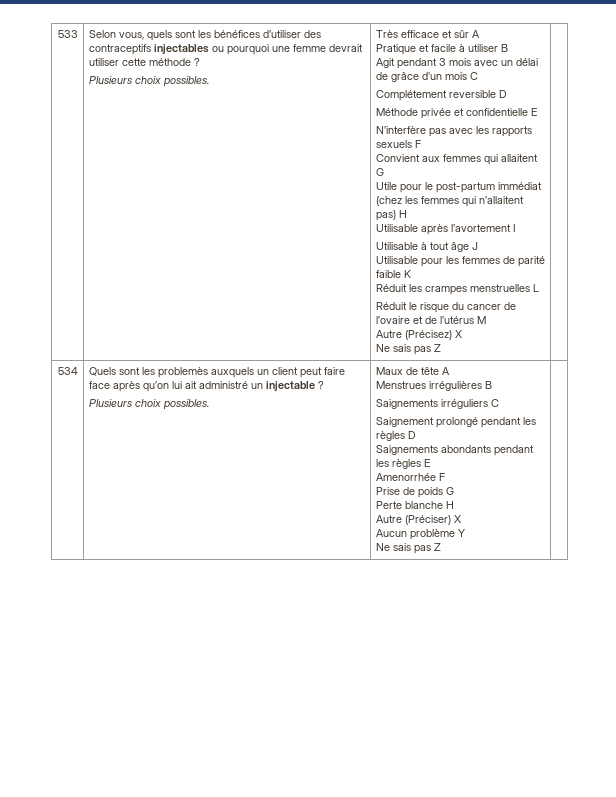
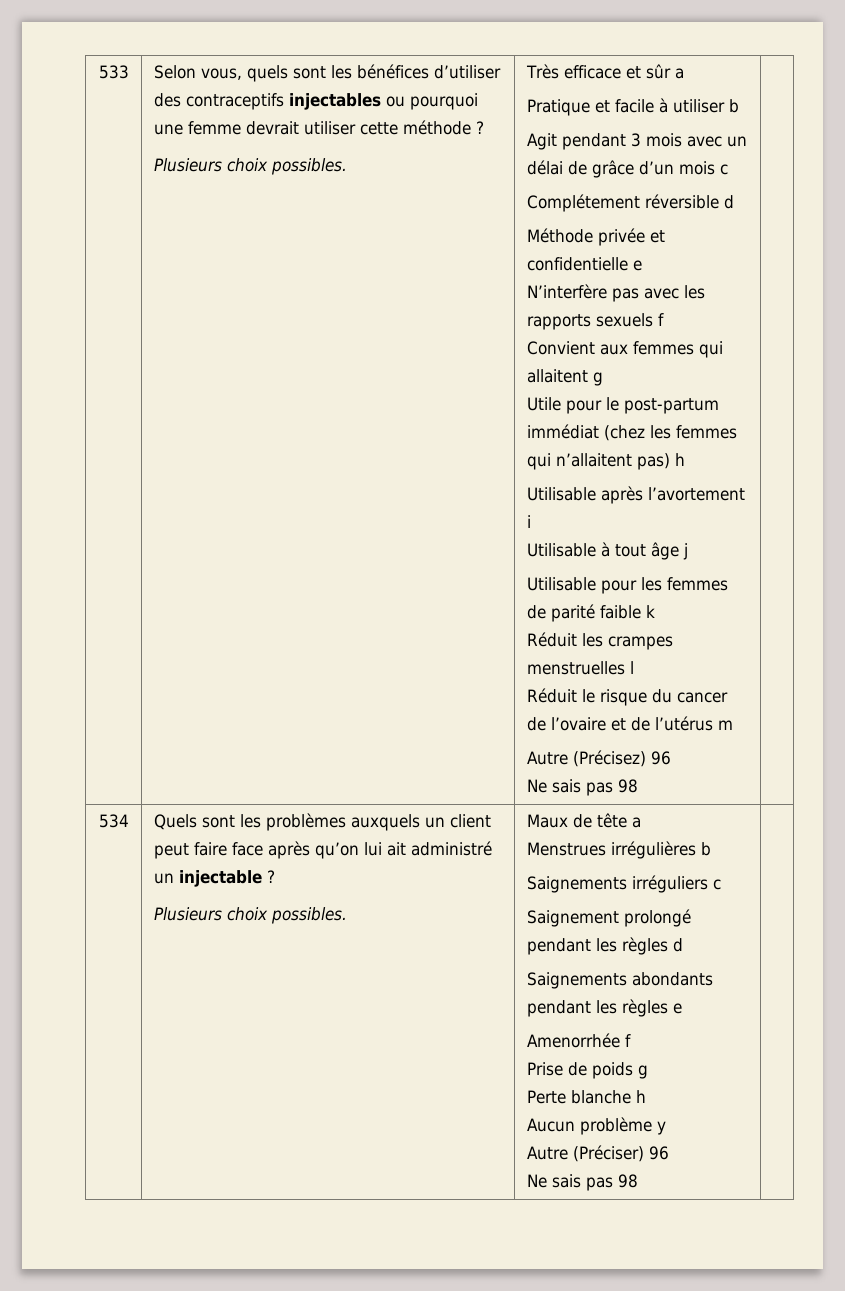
[471,30,480,38] A -> [674,68,684,79] a
[500,44,508,52] B -> [728,99,739,113] b
[469,72,478,80] C -> [719,164,728,175] c
[448,90,507,98] reversible D -> [644,194,734,209] réversible d
[530,108,537,116] E -> [632,260,642,271] e
[414,140,421,148] F -> [657,313,664,326] f
[375,168,384,176] G -> [592,372,603,386] g
[398,210,407,218] H -> [674,453,685,466] h
[512,224,516,232] I -> [526,515,531,528] i
[471,242,478,250] J -> [682,543,688,560] j
[403,270,411,278] K -> [645,605,655,618] k
[532,284,539,292] L -> [629,661,634,674] l
[476,316,486,324] M -> [717,720,733,730] m
[454,330,462,338] [375,344,441,355] X // Ne sais pas Z -> [650,751,671,765] [526,779,638,796] 96 // Ne sais pas 98
[157,367,208,378] problemès -> [265,813,346,831] problèmes
[441,367,450,375] A -> [631,817,641,828] a
[484,381,492,389] B -> [700,842,711,856] b
[490,399,499,407] C -> [712,879,721,890] c
[407,431,416,439] D -> [672,938,683,952] d
[423,459,430,467] E -> [672,1003,682,1014] e
[438,473,445,481] F -> [624,1034,631,1047] f
[445,487,454,495] G -> [637,1065,648,1079] g
[445,501,454,509] [375,515,461,525] [375,529,465,540] [375,543,441,554] H // Autre (Préciser) X // Aucun problème Y // Ne sais pas Z -> [635,1090,646,1103] [526,1117,666,1135] [526,1145,669,1162] [526,1174,638,1191] h // Aucun problème y // Autre (Préciser) 96 // Ne sais pas 98

